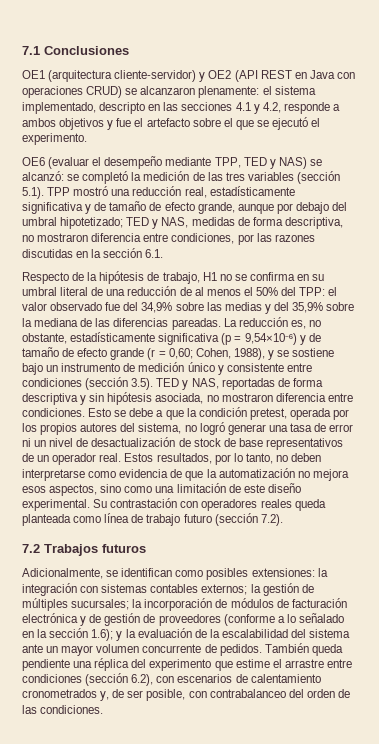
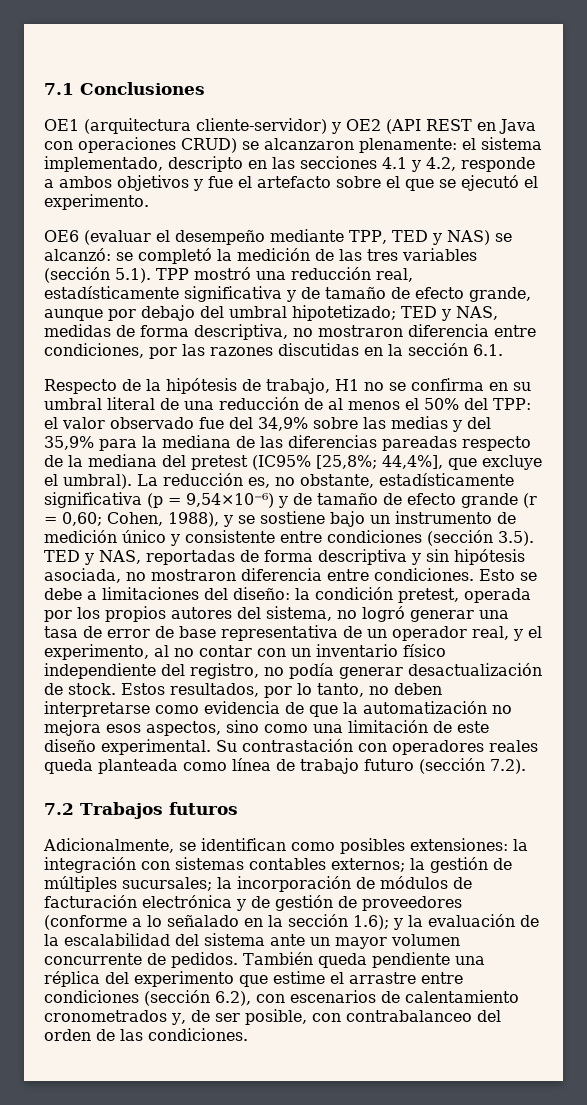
[326,302,355,311] sobre -> [99,439,137,451] para
[171,318,221,330] pareadas. -> [382,436,531,451] [44,454,542,470] [44,474,132,489] pareadas respecto de la mediana del pretest (IC95% [25,8%; 44,4%], que excluye el umbral).
[165,410,184,420] que -> [102,587,290,600] limitaciones del diseño:
[22,437,221,447] ni un nivel de desactualización de stock -> (150, 633) none
[265,438,343,450] representativos -> [221,625,338,641] representativa
[99,453,122,462] real. -> [472,626,542,641] [44,644,446,660] [44,663,542,679] [44,683,116,695] real, y el experimento, al no contar con un inventario físico independiente del registro, no podía generar desactualización de stock.

